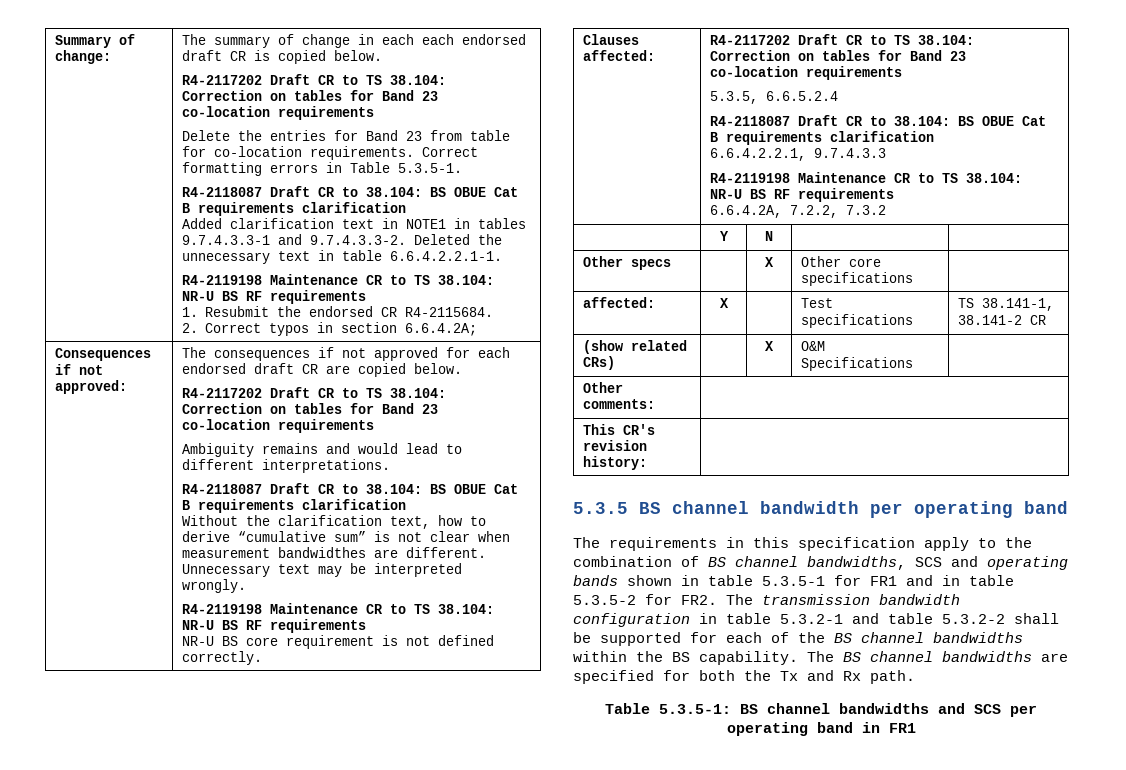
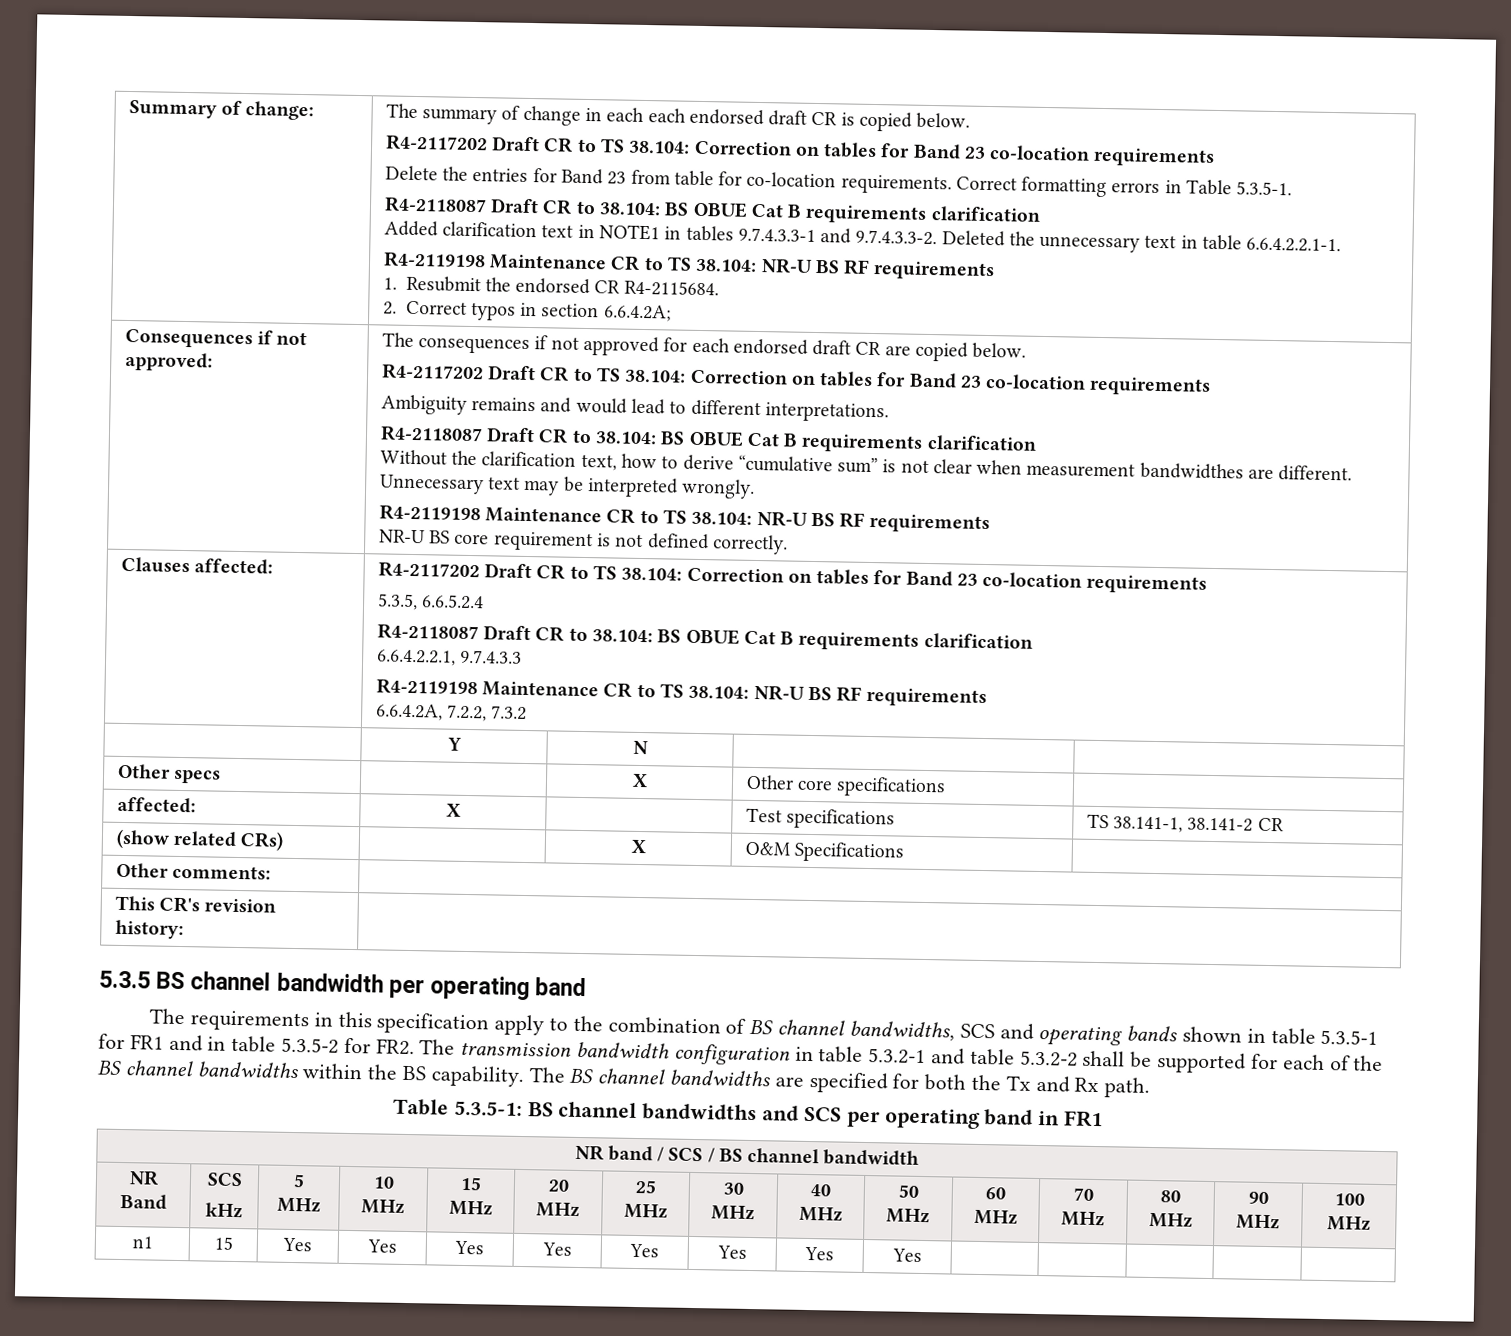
(916, 728) none -> [574,1144,920,1166] [128,1170,159,1186] [119,1193,167,1210] [206,1172,243,1187] [205,1202,243,1219] [293,1174,305,1188] [276,1197,321,1213] [372,1176,395,1189] [361,1199,405,1214] [460,1176,482,1191] [448,1200,493,1216] [547,1179,570,1192] [536,1202,580,1218] [635,1179,657,1194] [623,1203,668,1219] [722,1182,745,1195] [711,1205,755,1221] [810,1184,831,1197] [798,1206,843,1222] [897,1184,920,1198] [886,1208,930,1224] [985,1187,1006,1200] [973,1209,1018,1225] [1072,1187,1094,1201] [1061,1211,1105,1227] [1160,1190,1181,1203] [1148,1212,1193,1228] [1247,1191,1269,1205] [1236,1214,1280,1230] [1333,1193,1365,1206] [1327,1216,1371,1231] [131,1236,153,1249] [213,1236,233,1250] [282,1237,312,1252] [366,1239,397,1253] [454,1240,484,1255] [541,1242,572,1256] [629,1243,659,1258] [716,1245,747,1259] [804,1246,834,1261] [891,1248,922,1262] // NR band / SCS / BS channel bandwidth // NR Band | SCS // kHz | 5 MHz | 10 MHz | 15 MHz | 20 MHz | 25 MHz | 30 MHz | 40 MHz | 50 MHz | 60 MHz | 70 MHz | 80 MHz | 90 MHz | 100 MHz // n1 | 15 | Yes | Yes | Yes | Yes | Yes | Yes | Yes | Yes | | | | |

